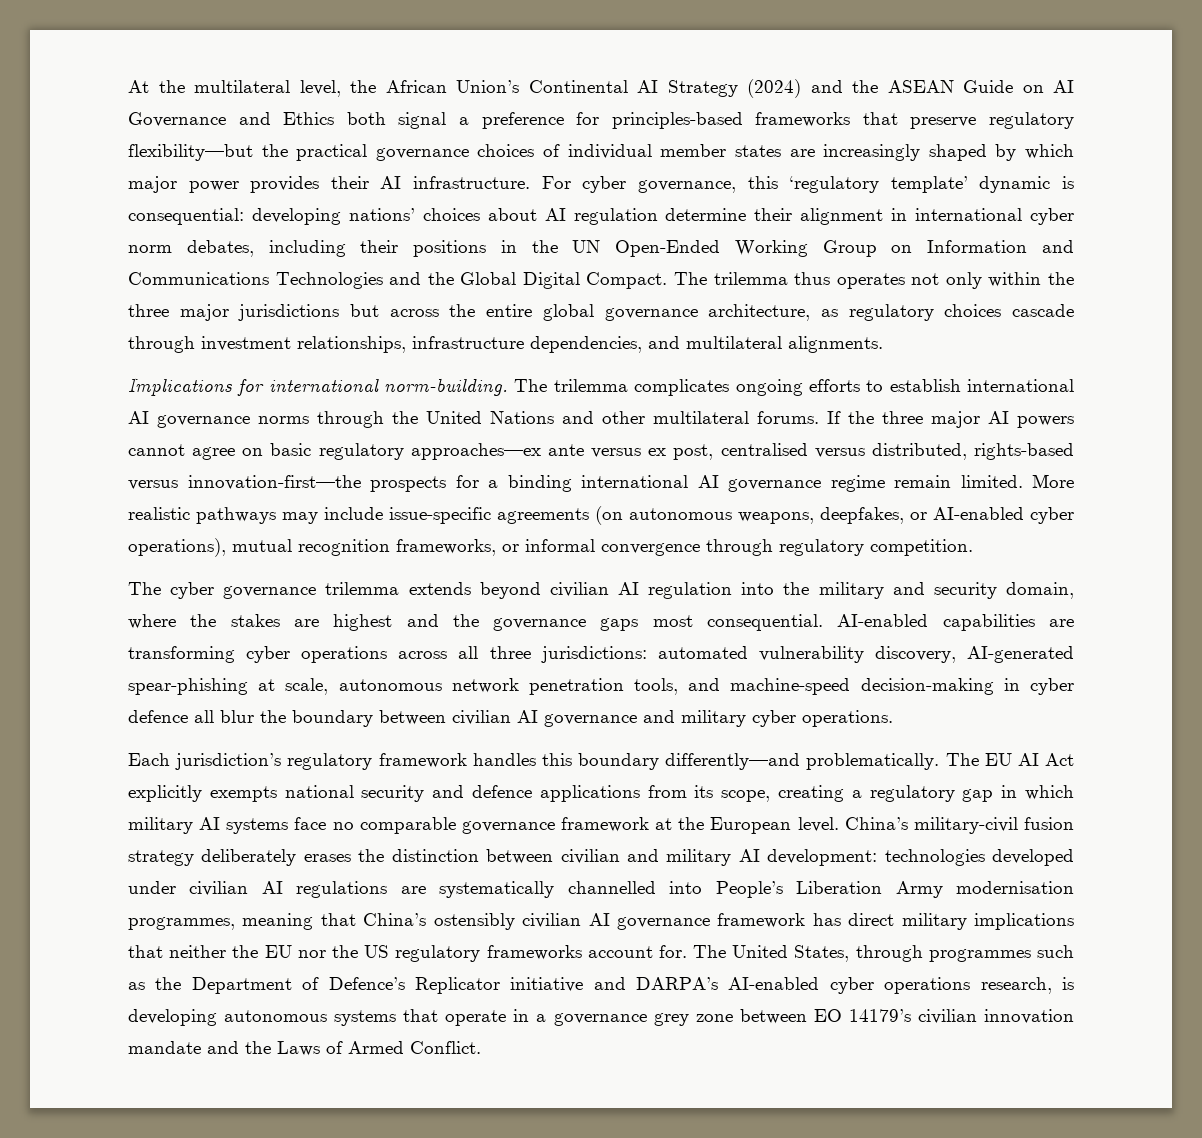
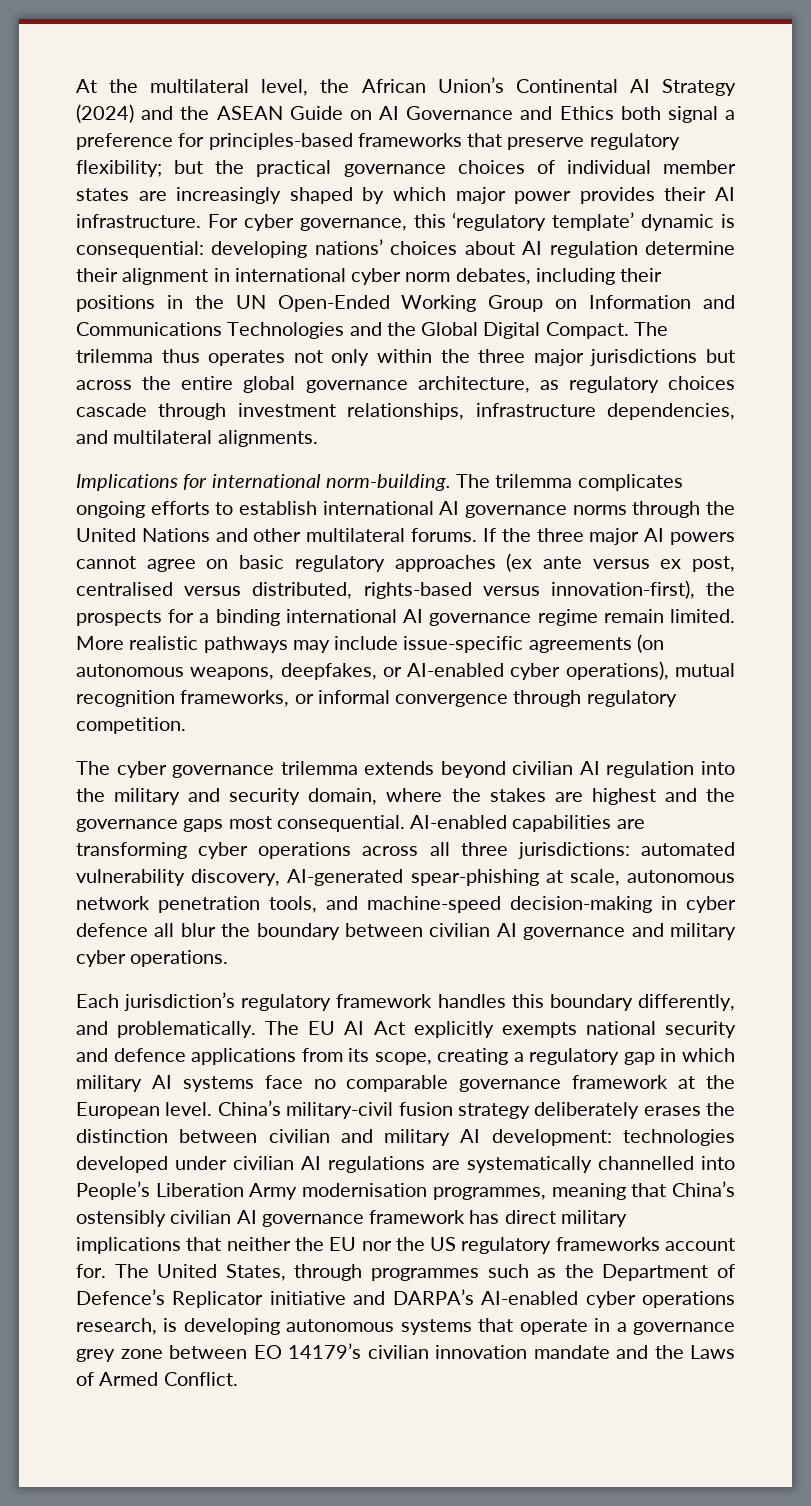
[128,144,253,161] flexibility—but -> [76,160,204,177] flexibility; but
[410,443,541,460] approaches—ex -> [394,553,533,572] approaches (ex
[187,475,361,490] innovation-first—the -> [550,580,735,599] innovation-first), the
[665,753,801,770] differently—and -> [638,994,735,1011] [76,1021,108,1035] differently, and

